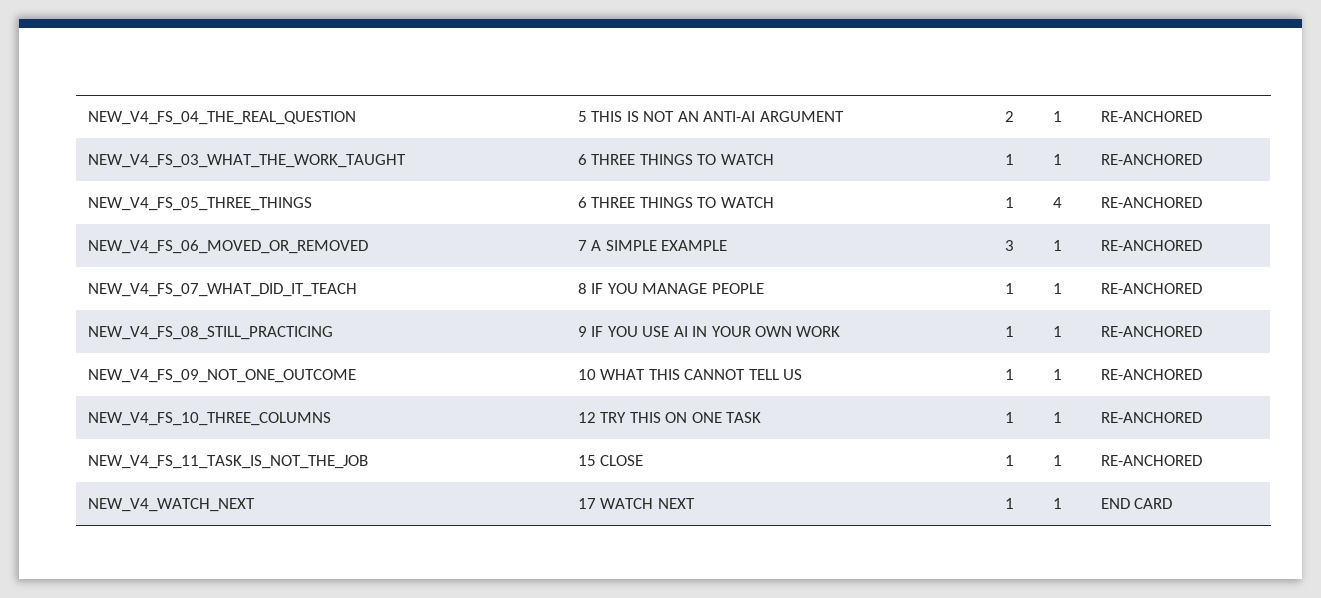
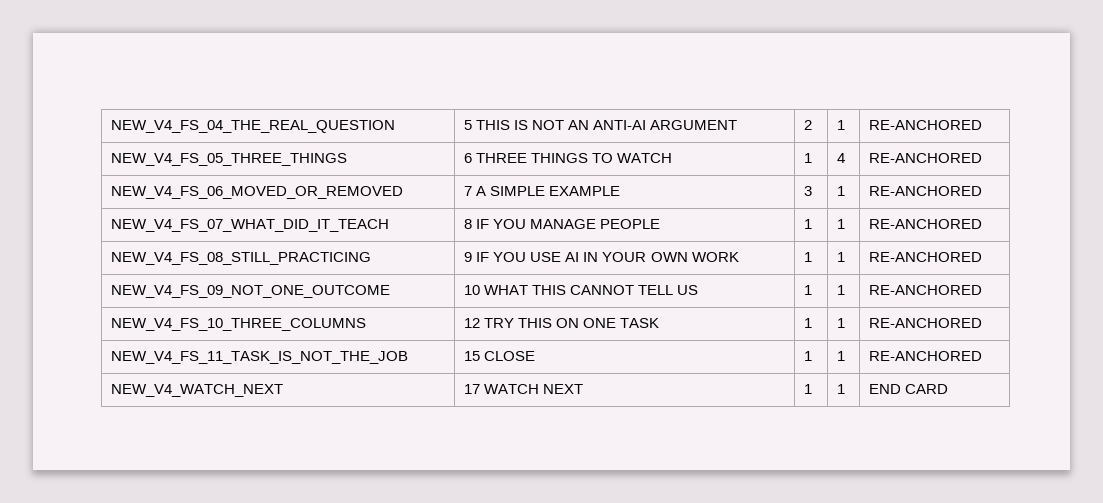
[87,154,406,168] [577,154,774,165] [1004,154,1014,165] [1052,154,1062,165] [1100,154,1202,165] // NEW_V4_FS_03_WHAT_THE_WORK_TAUGHT | 6 THREE THINGS TO WATCH | 1 | 1 | RE-ANCHORED -> (983, 125) none

